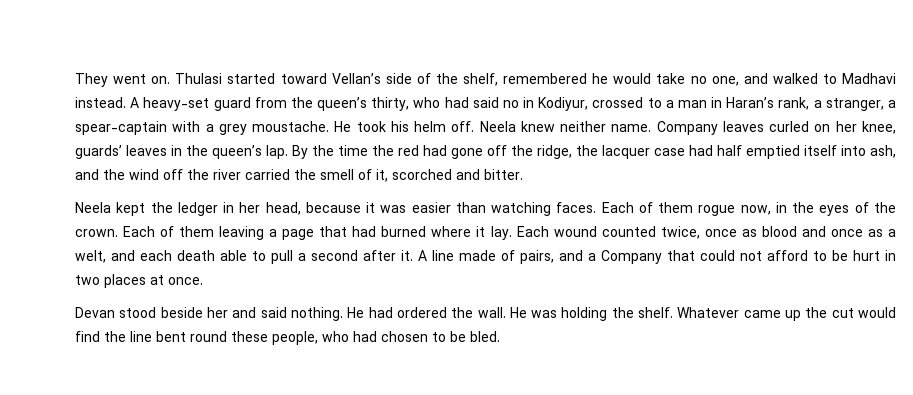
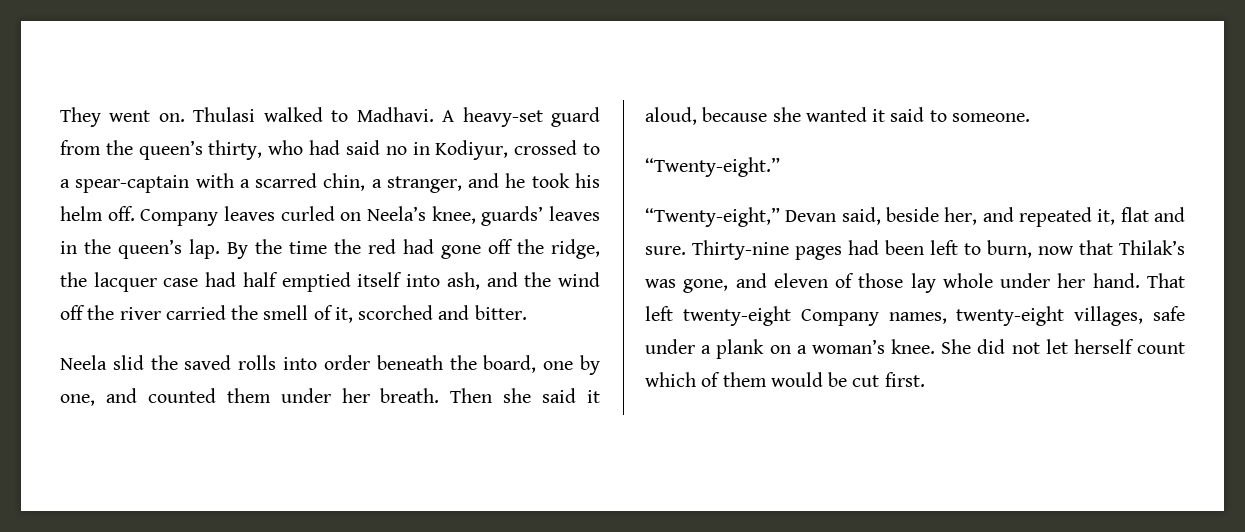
[227,73,897,86] [75,97,126,108] started toward Vellan’s side of the shelf, remembered he would take no one, and walked to Madhavi instead. -> [263,107,434,122] walked to Madhavi.
[677,97,896,111] [75,121,652,135] man in Haran’s rank, a stranger, a spear-captain with a grey moustache. He took his helm off. Neela knew neither name. -> [75,173,600,193] [60,206,135,221] spear-captain with a scarred chin, a stranger, and he took his helm off.
[835,121,857,132] her -> [367,206,426,221] Neela’s
[116,202,896,216] [75,226,897,240] [75,250,896,264] [75,274,203,288] [75,307,897,321] [75,331,500,345] kept the ledger in her head, because it was easier than watching faces. Each of them rogue now, in the eyes of the crown. Each of them leaving a page that had burned where it lay. Each wound counted twice, once as blood and once as a welt, and each death able to pull a second after it. A line made of pairs, and a Company that could not afford to be hurt in two places at once. // Devan stood beside her and said nothing. He had ordered the wall. He was holding the shelf. Whatever came up the cut would find the line bent round these people, who had chosen to be bled. -> [112,355,601,375] [60,388,600,406] [645,107,1030,125] [645,157,780,177] [645,207,1185,227] [645,240,1185,260] [645,273,1185,293] [645,306,1185,326] [645,339,1185,359] [645,372,925,387] slid the saved rolls into order beneath the board, one by one, and counted them under her breath. Then she said it aloud, because she wanted it said to someone. // “Twenty-eight.” // “Twenty-eight,” Devan said, beside her, and repeated it, flat and sure. Thirty-nine pages had been left to burn, now that Thilak’s was gone, and eleven of those lay whole under her hand. That left twenty-eight Company names, twenty-eight villages, safe under a plank on a woman’s knee. She did not let herself count which of them would be cut first.

